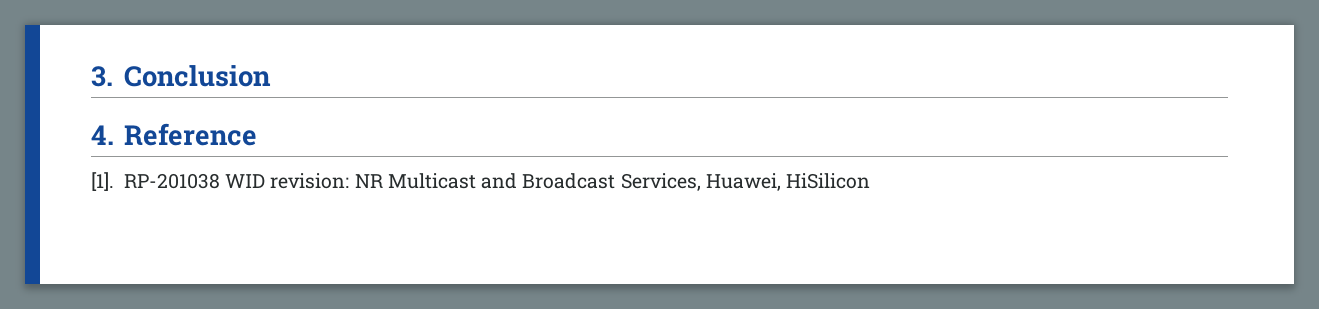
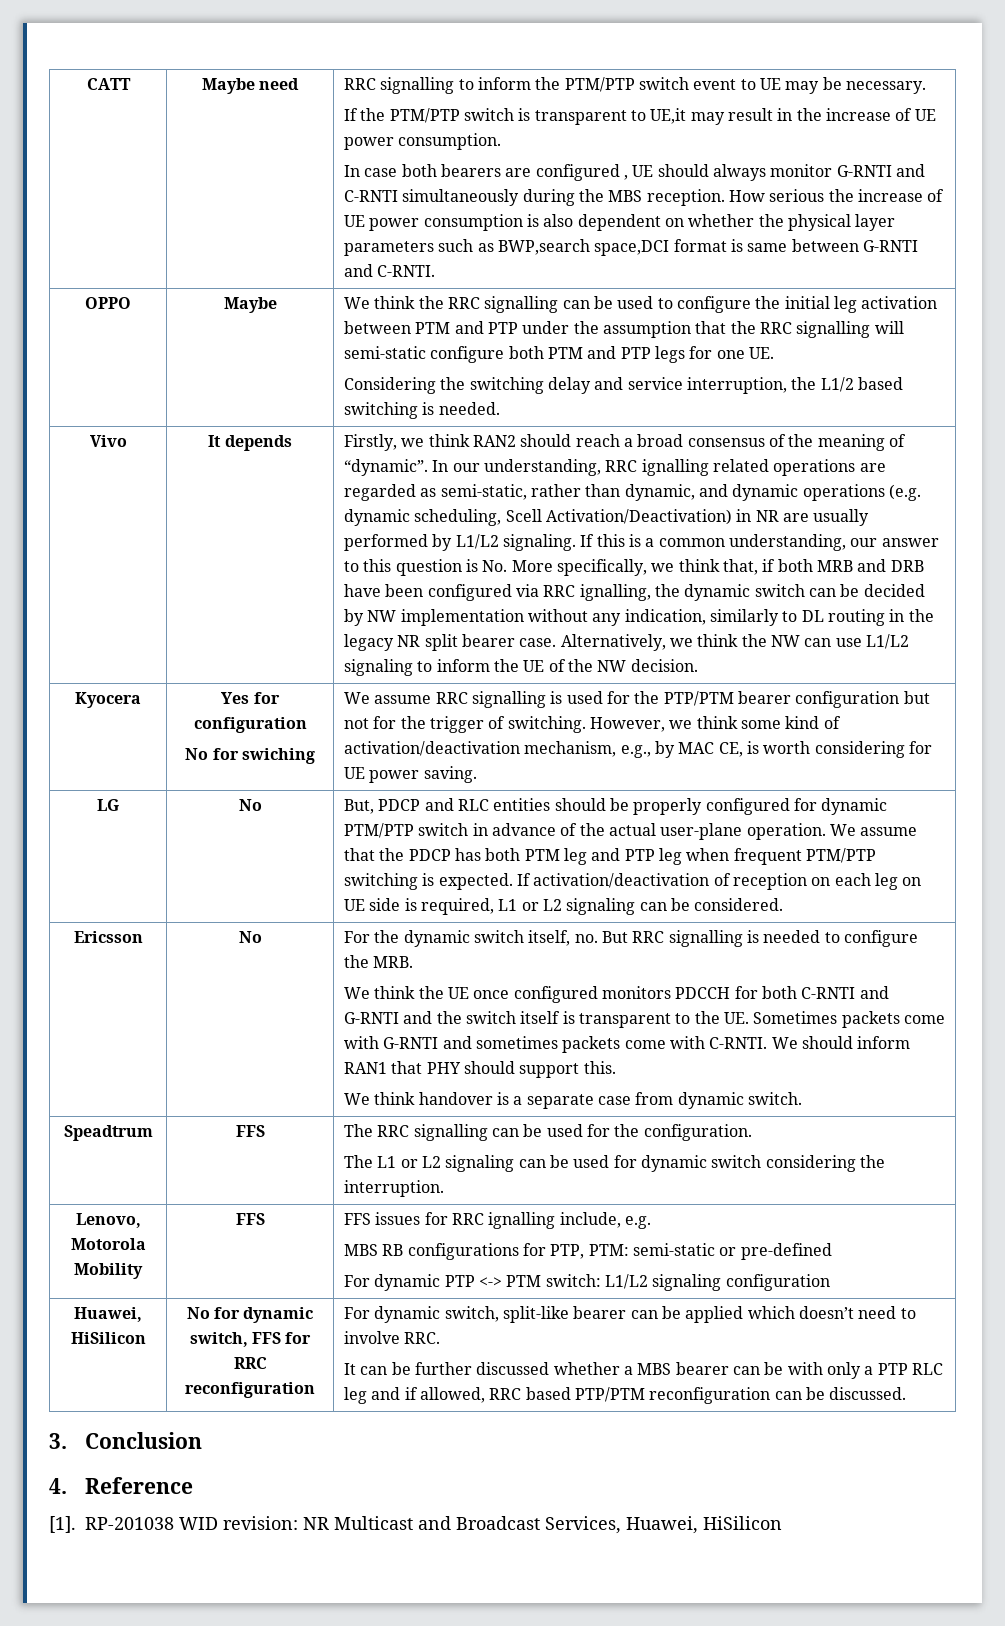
(91, 76) none -> [86,78,131,90] [201,78,300,94] [344,77,926,94] [344,108,936,125] [344,133,502,150] [344,164,925,181] [344,189,945,206] [344,214,896,231] [344,239,918,256] [344,264,436,277] [85,297,131,309] [223,297,277,313] [344,296,938,313] [344,321,904,338] [344,346,774,363] [344,377,903,394] [344,402,500,419] [89,435,127,447] [208,435,292,451] [344,434,906,451] [344,459,886,476] [344,484,921,501] [344,509,870,526] [344,534,939,551] [344,559,924,576] [344,584,925,601] [344,609,934,626] [344,634,909,651] [344,659,698,676] [75,692,141,708] [221,692,280,704] [193,717,307,733] [185,748,315,764] [344,691,930,708] [344,716,841,733] [344,741,932,758] [344,766,477,783] [97,799,119,811] [238,799,262,811] [344,798,888,815] [344,823,918,840] [344,848,876,865] [344,873,922,890] [344,898,784,915] [73,931,143,943] [238,931,262,943] [344,930,918,947] [344,955,414,968] [344,986,889,1003] [344,1011,945,1028] [344,1036,911,1053] [344,1061,616,1078] [344,1092,802,1109] [63,1125,153,1141] [235,1125,265,1137] [344,1124,752,1141] [344,1155,885,1172] [344,1180,445,1197] [75,1213,141,1228] [70,1238,146,1250] [74,1263,143,1279] [235,1213,265,1225] [344,1212,651,1229] [344,1243,832,1260] [344,1274,830,1291] [74,1307,142,1322] [70,1332,146,1344] [186,1307,314,1323] [189,1332,312,1347] [233,1357,267,1369] [185,1382,315,1398] [344,1306,916,1323] [344,1331,441,1344] [344,1362,943,1379] [344,1387,907,1404] CATT | Maybe need | RRC signalling to inform the PTM/PTP switch event to UE may be necessary. // If the PTM/PTP switch is transparent to UE,it may result in the increase of UE power consumption. // In case both bearers are configured , UE should always monitor G-RNTI and C-RNTI simultaneously during the MBS reception. How serious the increase of UE power consumption is also dependent on whether the physical layer parameters such as BWP,search space,DCI format is same between G-RNTI and C-RNTI. // OPPO | Maybe | We think the RRC signalling can be used to configure the initial leg activation between PTM and PTP under the assumption that the RRC signalling will semi-static configure both PTM and PTP legs for one UE. // Considering the switching delay and service interruption, the L1/2 based switching is needed. // Vivo | It depends | Firstly, we think RAN2 should reach a broad consensus of the meaning of “dynamic”. In our understanding, RRC ignalling related operations are regarded as semi-static, rather than dynamic, and dynamic operations (e.g. dynamic scheduling, Scell Activation/Deactivation) in NR are usually performed by L1/L2 signaling. If this is a common understanding, our answer to this question is No. More specifically, we think that, if both MRB and DRB have been configured via RRC ignalling, the dynamic switch can be decided by NW implementation without any indication, similarly to DL routing in the legacy NR split bearer case. Alternatively, we think the NW can use L1/L2 signaling to inform the UE of the NW decision. // Kyocera | Yes for configuration // No for swiching | We assume RRC signalling is used for the PTP/PTM bearer configuration but not for the trigger of switching. However, we think some kind of activation/deactivation mechanism, e.g., by MAC CE, is worth considering for UE power saving. // LG | No | But, PDCP and RLC entities should be properly configured for dynamic PTM/PTP switch in advance of the actual user-plane operation. We assume that the PDCP has both PTM leg and PTP leg when frequent PTM/PTP switching is expected. If activation/deactivation of reception on each leg on UE side is required, L1 or L2 signaling can be considered. // Ericsson | No | For the dynamic switch itself, no. But RRC signalling is needed to configure the MRB. // We think the UE once configured monitors PDCCH for both C-RNTI and G-RNTI and the switch itself is transparent to the UE. Sometimes packets come with G-RNTI and sometimes packets come with C-RNTI. We should inform RAN1 that PHY should support this. // We think handover is a separate case from dynamic switch. // Speadtrum | FFS | The RRC signalling can be used for the configuration. // The L1 or L2 signaling can be used for dynamic switch considering the interruption. // Lenovo, Motorola Mobility | FFS | FFS issues for RRC ignalling include, e.g. // MBS RB configurations for PTP, PTM: semi-static or pre-defined // For dynamic PTP <-> PTM switch: L1/L2 signaling configuration // Huawei, HiSilicon | No for dynamic switch, FFS for RRC reconfiguration | For dynamic switch, split-like bearer can be applied which doesn’t need to involve RRC. // It can be further discussed whether a MBS bearer can be with only a PTP RLC leg and if allowed, RRC based PTP/PTM reconfiguration can be discussed. //

